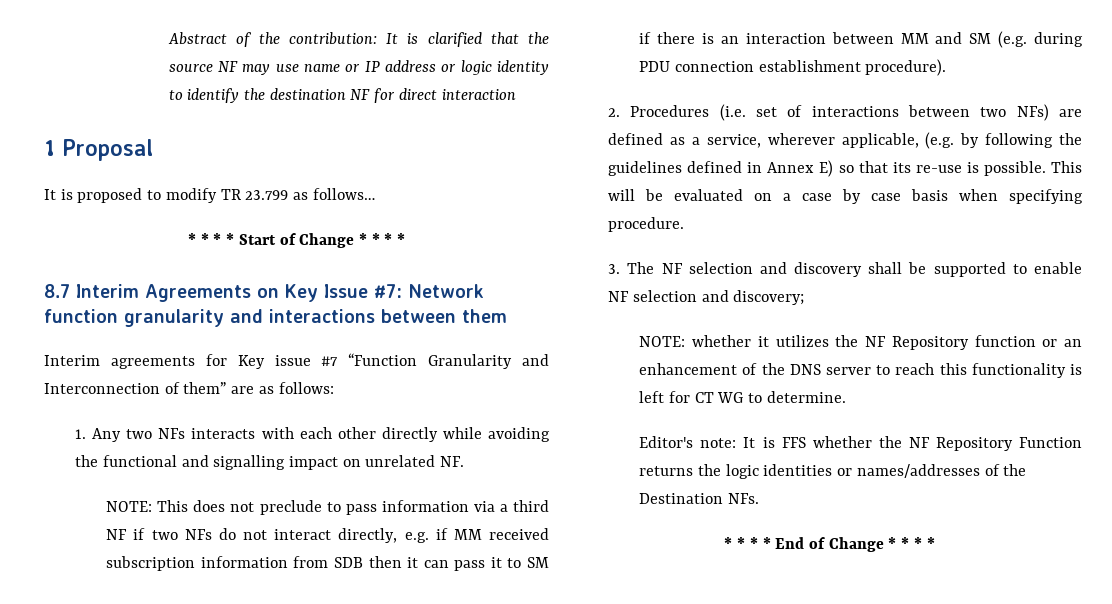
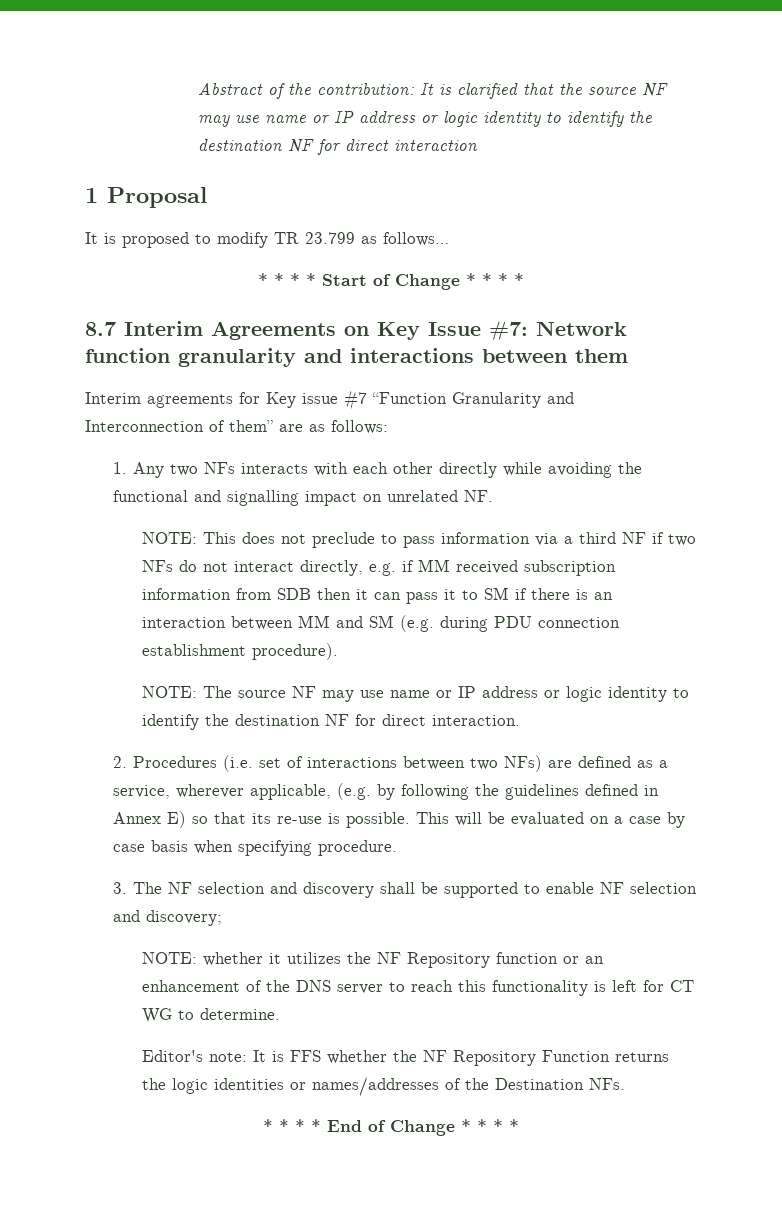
(947, 67) none -> [141,686,689,702] [141,714,520,730] // NOTE: The source NF may use name or IP address or logic identity to identify the destination NF for direct interaction.

